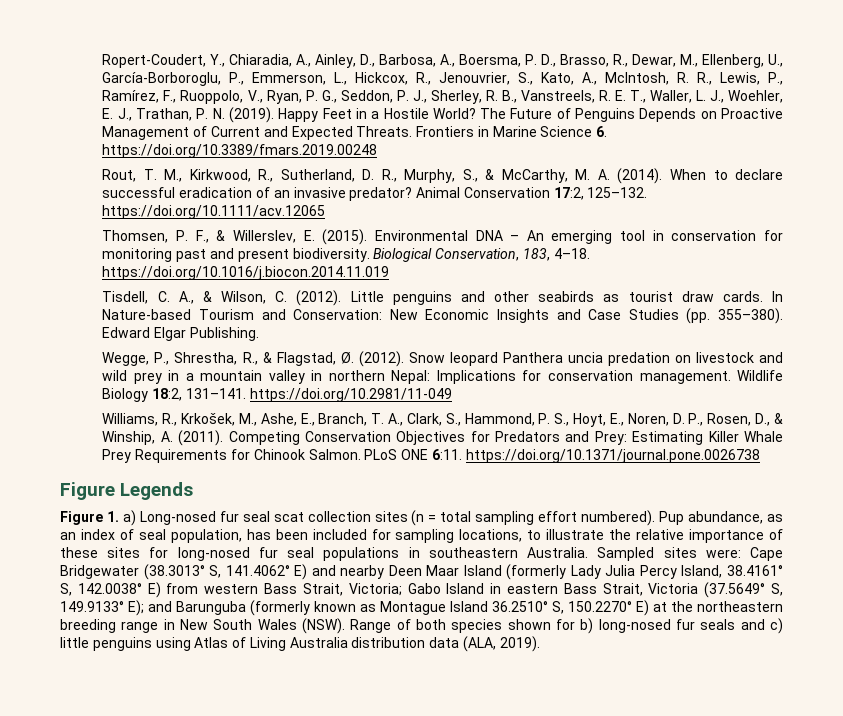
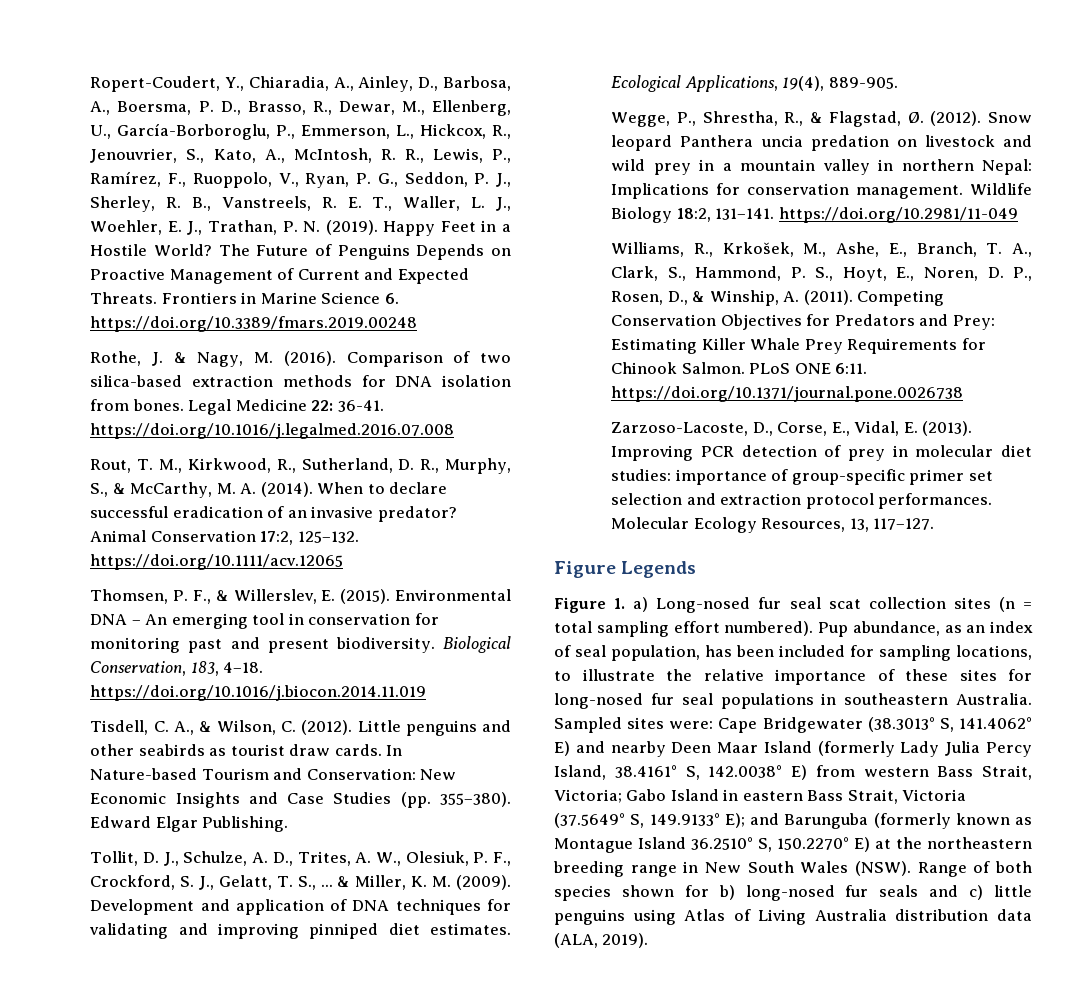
(378, 151) none -> [90,351,511,367] [90,375,511,387] [90,399,384,415] [90,423,455,439] // Rothe, J. & Nagy, M. (2016). Comparison of two silica-based extraction methods for DNA isolation from bones. Legal Medicine 22: 36-41. https://doi.org/10.1016/j.legalmed.2016.07.008
(259, 334) none -> [90,851,512,866] [90,875,512,890] [90,899,511,915] [89,923,512,939] [611,75,898,92] // Tollit, D. J., Schulze, A. D., Trites, A. W., Olesiuk, P. F., Crockford, S. J., Gelatt, T. S., ... & Miller, K. M. (2009). Development and application of DNA techniques for validating and improving pinniped diet estimates. Ecological Applications, 19(4), 889-905.
(760, 456) none -> [611,421,973,436] [611,445,1032,461] [611,469,993,485] [611,493,993,509] [611,517,935,533] // Zarzoso-Lacoste, D., Corse, E., Vidal, E. (2013). Improving PCR detection of prey in molecular diet studies: importance of group-specific primer set selection and extraction protocol performances. Molecular Ecology Resources, 13, 117–127.

